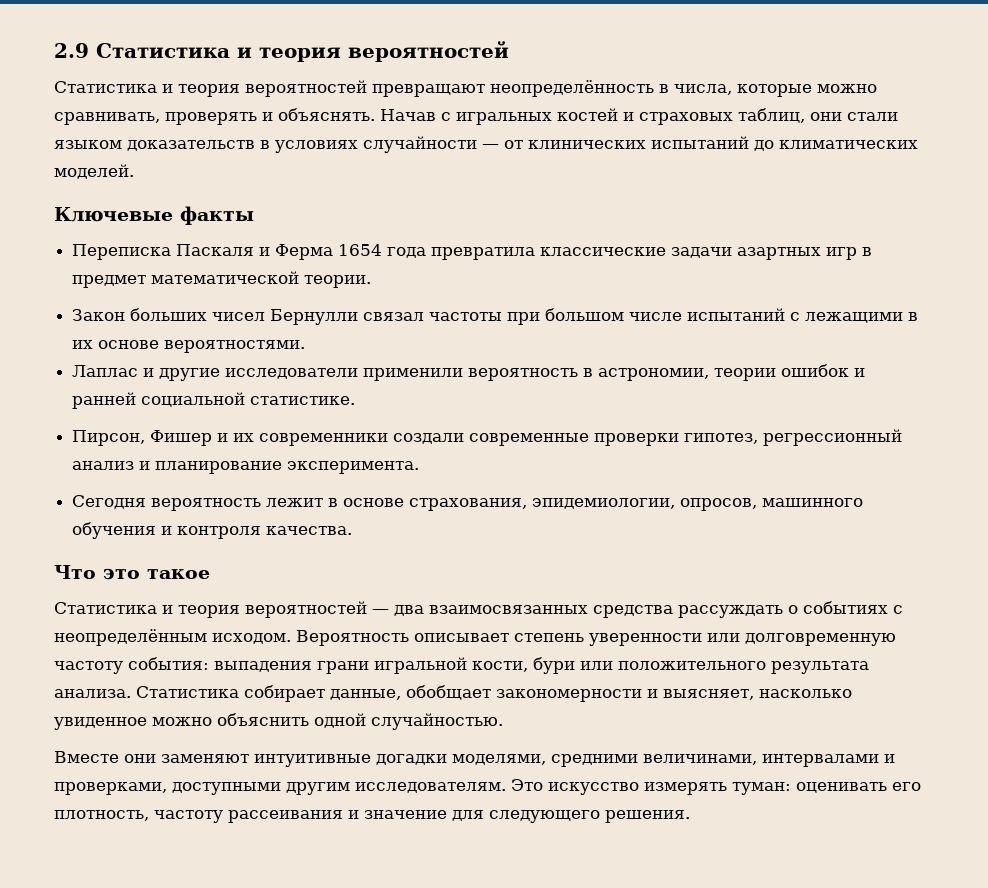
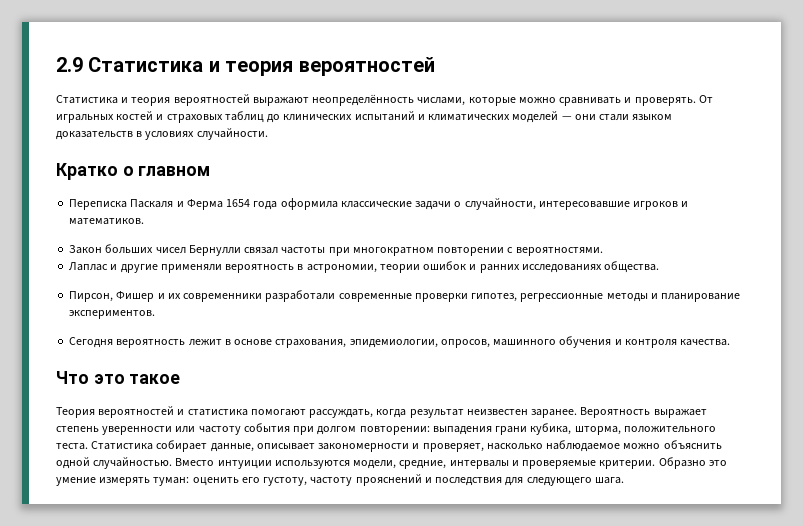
[372,80,877,97] [54,108,805,125] превращают неопределённость в числа, которые можно сравнивать, проверять и объяснять. Начав с игральных костей и страховых таблиц, -> [252,94,713,106] [56,111,572,123] выражают неопределённость числами, которые можно сравнивать и проверять. От игральных костей и страховых таблиц до клинических испытаний и климатических моделей —
[363,136,918,153] [54,164,134,179] [54,206,254,225] случайности — от клинических испытаний до климатических моделей. // Ключевые факты -> [196,128,268,140] [56,163,211,180] случайности. // Кратко о главном
[431,247,536,260] превратила -> [280,198,338,210] оформила
[737,247,873,260] [72,271,372,288] азартных игр в предмет математической теории. -> [454,198,689,210] [69,218,145,225] о случайности, интересовавшие игроков и математиков.
[545,308,919,323] [72,340,160,349] большом числе испытаний с лежащими в их основе -> [352,247,514,256] многократном повторении с
[225,368,464,381] исследователи применили -> [160,264,222,273] применяли
[72,392,356,409] ранней социальной статистике. -> [479,261,660,273] ранних исследованиях общества.
[393,433,465,444] создали -> [265,290,336,302] разработали
[763,429,903,446] [72,461,135,470] регрессионный анализ -> [520,293,648,302] регрессионные методы
[287,461,420,474] эксперимента. -> [69,310,156,319] экспериментов.
[54,601,903,618] [54,629,896,646] [54,657,869,674] [54,689,131,698] Статистика и теория вероятностей — два взаимосвязанных средства рассуждать о событиях с неопределённым исходом. Вероятность описывает степень уверенности или долговременную частоту события: выпадения грани игральной кости, бури или положительного результата анализа. -> [56,406,707,418] [56,423,716,435] [56,443,88,450] Теория вероятностей и статистика помогают рассуждать, когда результат неизвестен заранее. Вероятность выражает степень уверенности или частоту события при долгом повторении: выпадения грани кубика, шторма, положительного теста.
[406,685,491,700] обобщает -> [256,443,315,450] описывает
[663,689,852,700] [54,717,147,730] выясняет, насколько увиденное -> [422,440,621,452] проверяет, насколько наблюдаемое
[54,751,895,767] [54,779,921,795] [54,810,447,823] // Вместе они заменяют интуитивные догадки моделями, средними величинами, интервалами и проверками, доступными другим исследователям. Это искусство измерять туман: оценивать его плотность, частоту рассеивания и значение -> [175,457,727,469] [56,474,503,486] Вместо интуиции используются модели, средние, интервалы и проверяемые критерии. Образно это умение измерять туман: оценить его густоту, частоту прояснений и последствия
[605,810,690,823] решения. -> [594,477,624,484] шага.

